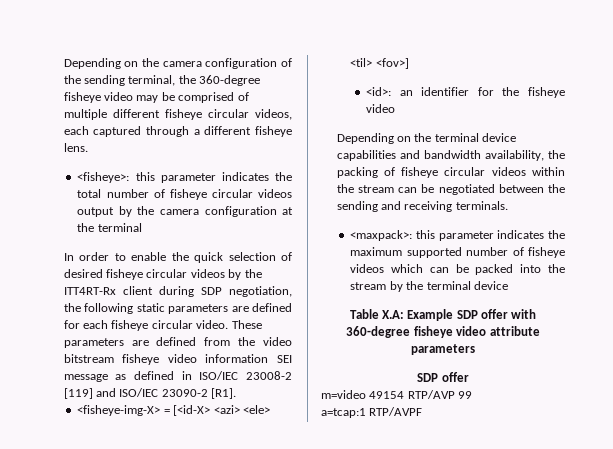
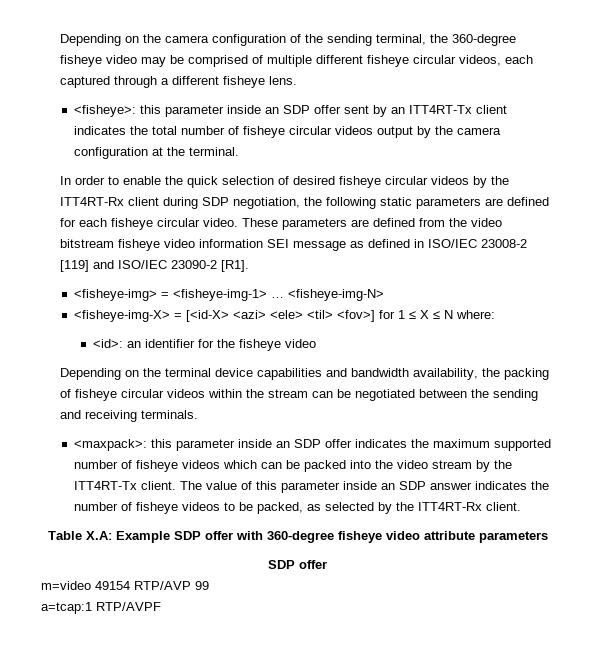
(216, 178) none -> [227,105,508,117] inside an SDP offer sent by an ITT4RT-Tx client
[97,223,142,232] terminal -> [189,147,240,156] terminal.
(237, 393) none -> [74,289,385,301] // <fisheye-img> = <fisheye-img-1> … <fisheye-img-N>
(409, 63) none -> [379,310,496,319] for 1 ≤ X ≤ N where:
(494, 236) none -> [238,439,353,448] inside an SDP offer
(565, 268) none -> [397,460,429,469] video
[426,281,508,290] terminal device -> [74,481,550,493] [74,502,522,514] ITT4RT-Tx client. The value of this parameter inside an SDP answer indicates the number of fisheye videos to be packed, as selected by the ITT4RT-Rx client.

